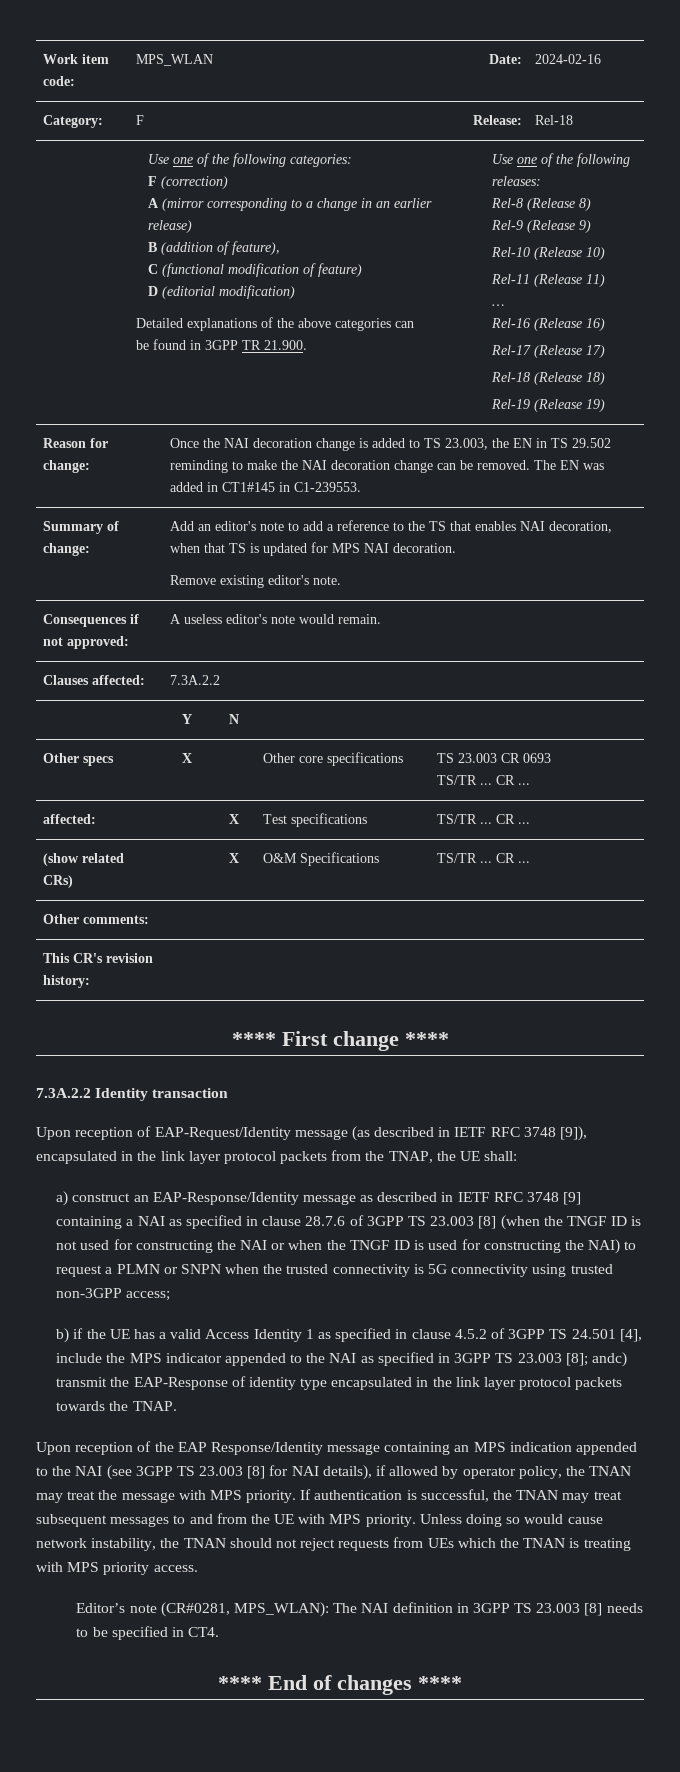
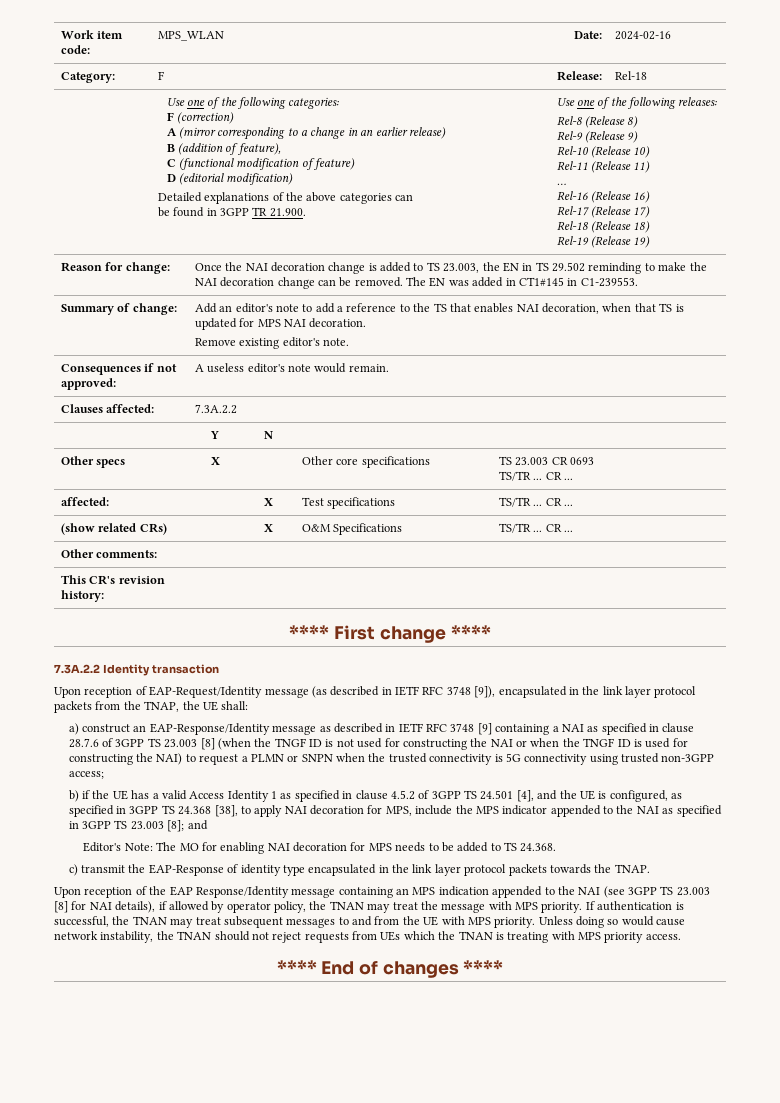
(642, 1335) none -> [537,790,683,802] [68,805,412,817] and the UE is configured, as specified in 3GPP TS 24.368 [38], to apply NAI decoration for MPS,
[591,1352,627,1367] andc) -> [187,820,208,830] [83,842,557,854] [68,864,78,876] and // Editor's Note: The MO for enabling NAI decoration for MPS needs to be added to TS 24.368. // c)
[76,1602,643,1617] [76,1626,220,1640] // Editor’s note (CR#0281, MPS_WLAN): The NAI definition in 3GPP TS 23.003 [8] needs to be specified in CT4. -> (681, 937) none

